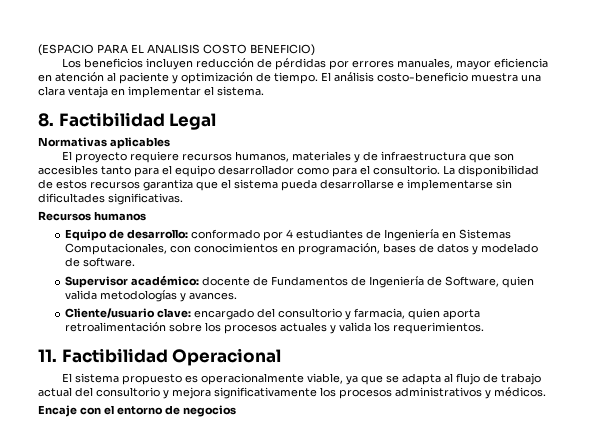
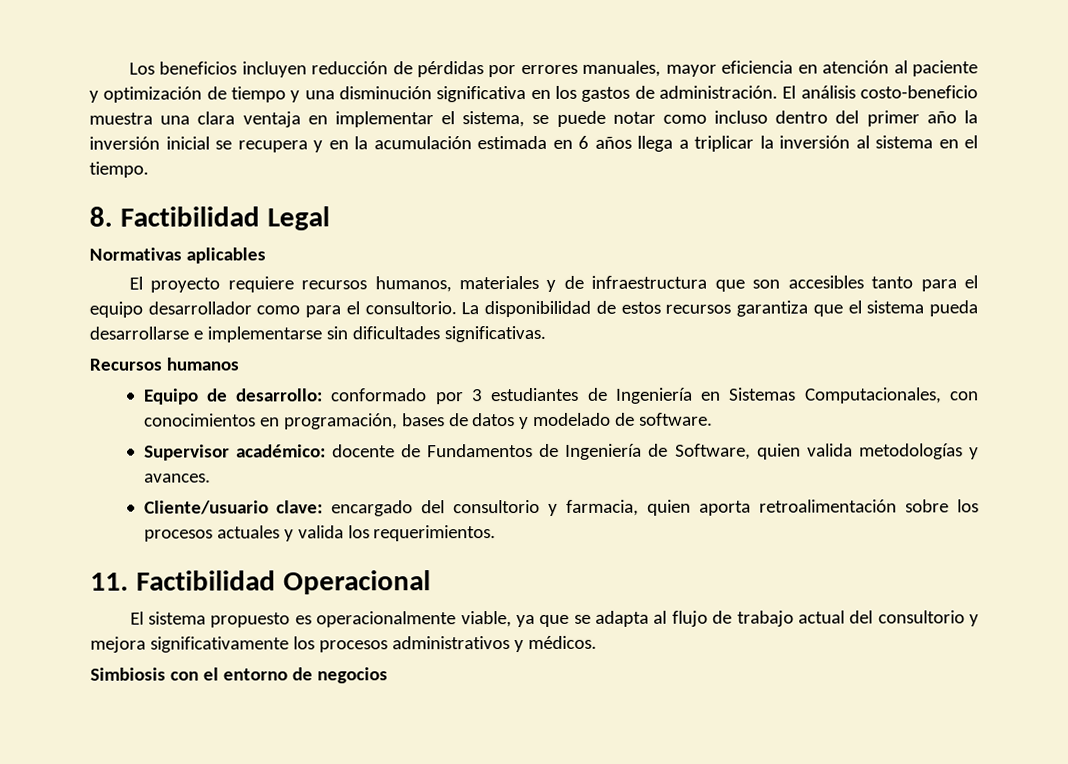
[38,44,315,56] (ESPACIO PARA EL ANALISIS COSTO BENEFICIO) // -> (128, 68) none
[274,72,318,84] tiempo. -> [231,85,778,103] tiempo y una disminución significativa en los gastos de administración.
[217,86,264,96] sistema. -> [462,110,978,128] [89,135,978,153] [89,161,149,178] sistema, se puede notar como incluso dentro del primer año la inversión inicial se recupera y en la acumulación estimada en 6 años llega a triplicar la inversión al sistema en el tiempo.
[285,229,293,238] 4 -> [471,389,483,402] 3
[38,405,77,417] Encaje -> [90,667,166,681] Simbiosis

